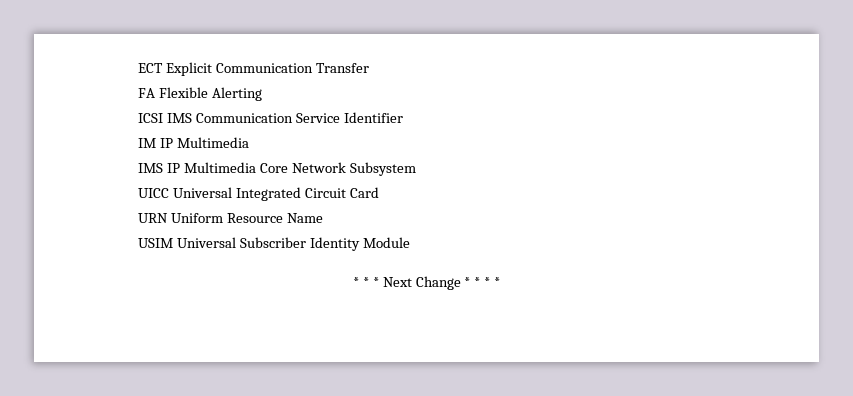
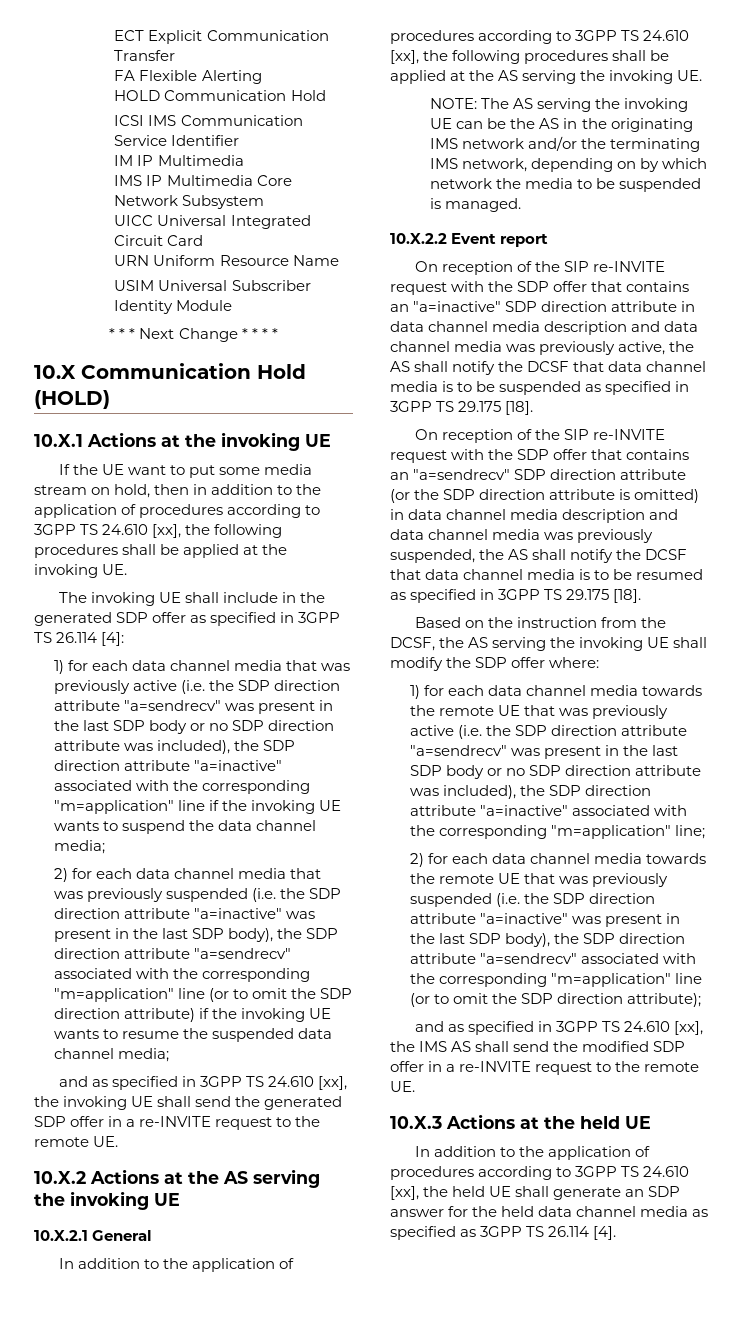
(262, 94) none -> [114,90,326,101] // HOLD Communication Hold
(501, 282) none -> [34,363,306,379] [34,390,110,409] [34,432,331,451] [58,464,313,478] [34,484,322,498] [34,504,321,518] [34,524,283,538] [34,544,288,558] [34,564,128,578] [58,592,325,606] [34,612,341,626] [34,632,125,646] [54,660,351,674] [54,680,341,694] [54,700,334,714] [54,720,335,734] [54,740,296,754] [54,760,283,771] [54,780,311,794] [54,800,342,814] [54,820,317,834] [54,840,106,854] [54,868,322,882] [54,888,342,902] [54,908,316,919] [54,928,339,942] [54,948,292,959] [54,968,311,982] [54,988,353,1002] [54,1008,332,1022] [54,1028,333,1042] [54,1048,170,1062] [58,1076,348,1090] [34,1096,343,1110] [34,1116,321,1130] [34,1136,119,1147] [34,1169,320,1188] [34,1191,180,1210] [34,1230,153,1241] [58,1258,294,1272] [390,30,690,44] [390,50,670,64] [390,70,703,84] [430,98,689,112] [430,118,693,132] [430,136,701,152] [430,158,708,172] [430,178,702,192] [430,198,522,212] [390,233,549,247] [414,261,665,275] [390,281,690,295] [390,301,696,312] [390,321,699,335] [390,341,695,355] [390,361,707,375] [390,381,690,395] [390,401,534,415] [414,429,665,443] [390,449,690,463] [390,469,687,480] [390,489,700,503] [390,509,679,523] [390,529,654,543] [390,549,688,563] [390,569,704,580] [390,589,642,603] [414,617,666,628] [390,637,708,651] [390,657,600,671] [410,685,703,699] [410,705,669,719] [410,725,688,739] [410,745,679,759] [410,765,702,779] [410,785,652,799] [410,805,688,816] [410,825,706,839] [410,853,707,867] [410,873,669,887] [410,893,656,907] [410,913,681,927] [410,933,686,947] [410,953,697,964] [410,973,703,987] [410,993,702,1007] [414,1021,704,1035] [390,1041,686,1052] [390,1061,700,1075] [390,1081,415,1092] [390,1114,651,1129] [414,1146,650,1160] [390,1166,690,1180] [390,1186,681,1200] [390,1206,709,1217] [390,1226,617,1240] // 10.X Communication Hold (HOLD) // 10.X.1 Actions at the invoking UE // If the UE want to put some media stream on hold, then in addition to the application of procedures according to 3GPP TS 24.610 [xx], the following procedures shall be applied at the invoking UE. // The invoking UE shall include in the generated SDP offer as specified in 3GPP TS 26.114 [4]: // 1) for each data channel media that was previously active (i.e. the SDP direction attribute "a=sendrecv" was present in the last SDP body or no SDP direction attribute was included), the SDP direction attribute "a=inactive" associated with the corresponding "m=application" line if the invoking UE wants to suspend the data channel media; // 2) for each data channel media that was previously suspended (i.e. the SDP direction attribute "a=inactive" was present in the last SDP body), the SDP direction attribute "a=sendrecv" associated with the corresponding "m=application" line (or to omit the SDP direction attribute) if the invoking UE wants to resume the suspended data channel media; // and as specified in 3GPP TS 24.610 [xx], the invoking UE shall send the generated SDP offer in a re-INVITE request to the remote UE. // 10.X.2 Actions at the AS serving the invoking UE // 10.X.2.1 General // In addition to the application of procedures according to 3GPP TS 24.610 [xx], the following procedures shall be applied at the AS serving the invoking UE. // NOTE: The AS serving the invoking UE can be the AS in the originating IMS network and/or the terminating IMS network, depending on by which network the media to be suspended is managed. // 10.X.2.2 Event report // On reception of the SIP re-INVITE request with the SDP offer that contains an "a=inactive" SDP direction attribute in data channel media description and data channel media was previously active, the AS shall notify the DCSF that data channel media is to be suspended as specified in 3GPP TS 29.175 [18]. // On reception of the SIP re-INVITE request with the SDP offer that contains an "a=sendrecv" SDP direction attribute (or the SDP direction attribute is omitted) in data channel media description and data channel media was previously suspended, the AS shall notify the DCSF that data channel media is to be resumed as specified in 3GPP TS 29.175 [18]. // Based on the instruction from the DCSF, the AS serving the invoking UE shall modify the SDP offer where: // 1) for each data channel media towards the remote UE that was previously active (i.e. the SDP direction attribute "a=sendrecv" was present in the last SDP body or no SDP direction attribute was included), the SDP direction attribute "a=inactive" associated with the corresponding "m=application" line; // 2) for each data channel media towards the remote UE that was previously suspended (i.e. the SDP direction attribute "a=inactive" was present in the last SDP body), the SDP direction attribute "a=sendrecv" associated with the corresponding "m=application" line (or to omit the SDP direction attribute); // and as specified in 3GPP TS 24.610 [xx], the IMS AS shall send the modified SDP offer in a re-INVITE request to the remote UE. // 10.X.3 Actions at the held UE // In addition to the application of procedures according to 3GPP TS 24.610 [xx], the held UE shall generate an SDP answer for the held data channel media as specified as 3GPP TS 26.114 [4].

